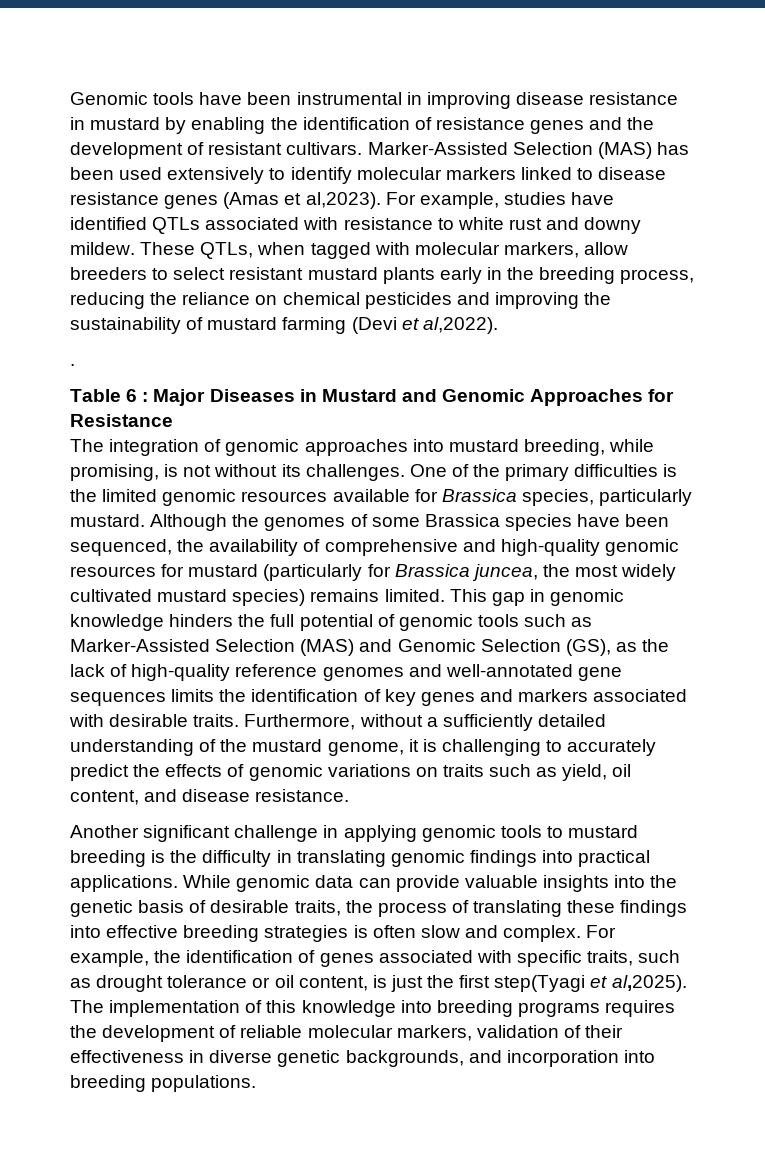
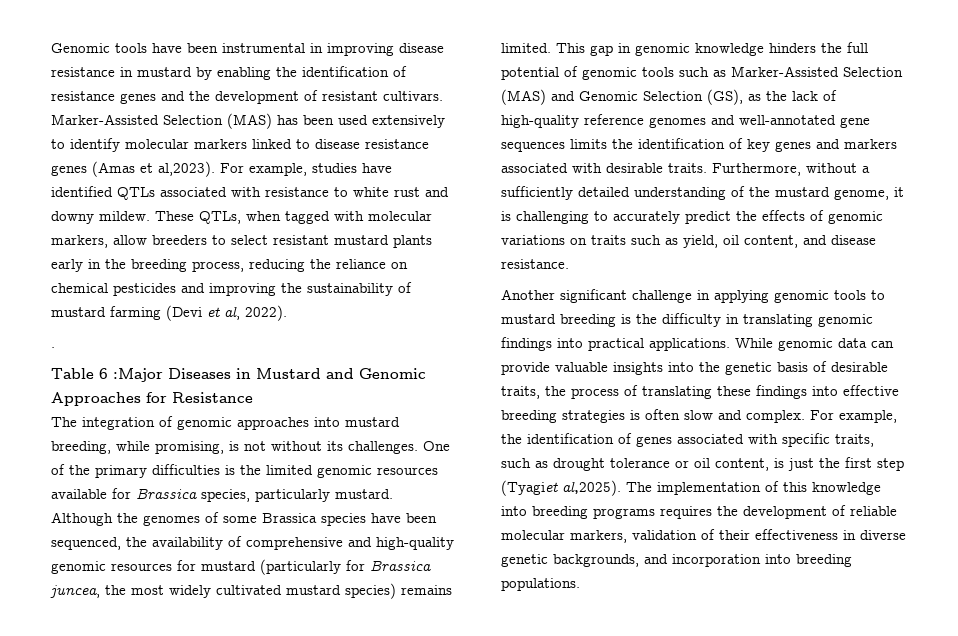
[422,317,498,334] al,2022). -> [224,305,287,321] al, 2022).
[142,389,206,406] : Major -> [113,368,163,382] :Major
[494,975,608,992] step(Tyagi et -> [877,458,904,471] [501,480,558,496] step (Tyagiet

